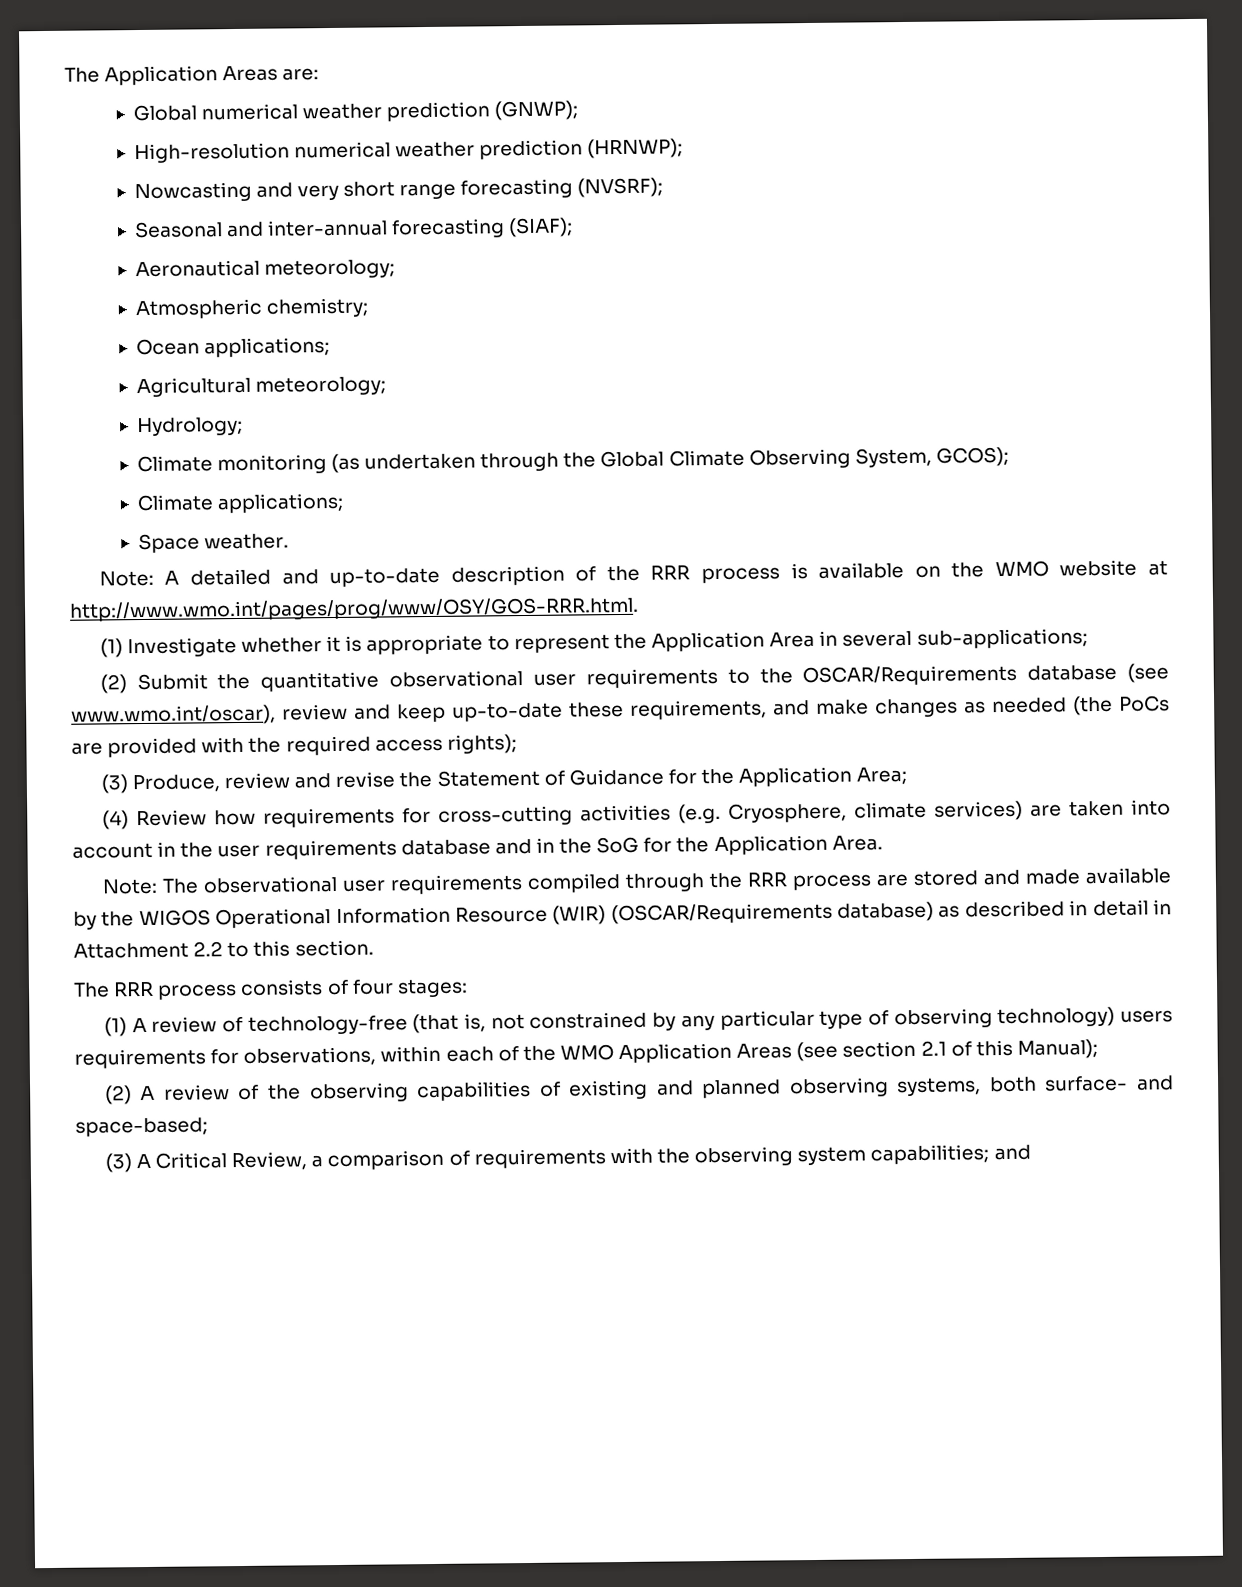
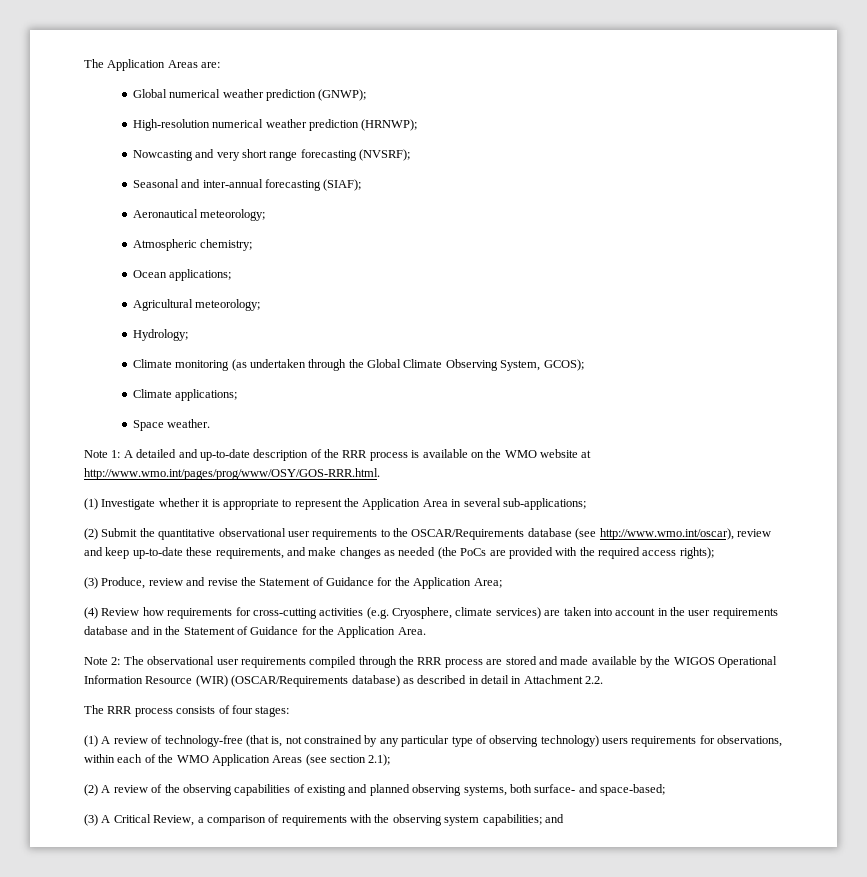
[98,570,154,587] Note: -> [84,450,121,458] Note 1:
[71,704,276,726] www.wmo.int/oscar), -> [599,528,734,540] http://www.wmo.int/oscar),
[596,836,640,854] SoG -> [183,626,299,635] Statement of Guidance
[101,878,158,895] Note: -> [84,657,121,665] Note 2:
[193,939,374,958] 2.2 to this section. -> [585,676,604,684] 2.2.
[920,1039,1098,1059] 2.1 of this Manual); -> [368,754,391,766] 2.1);

